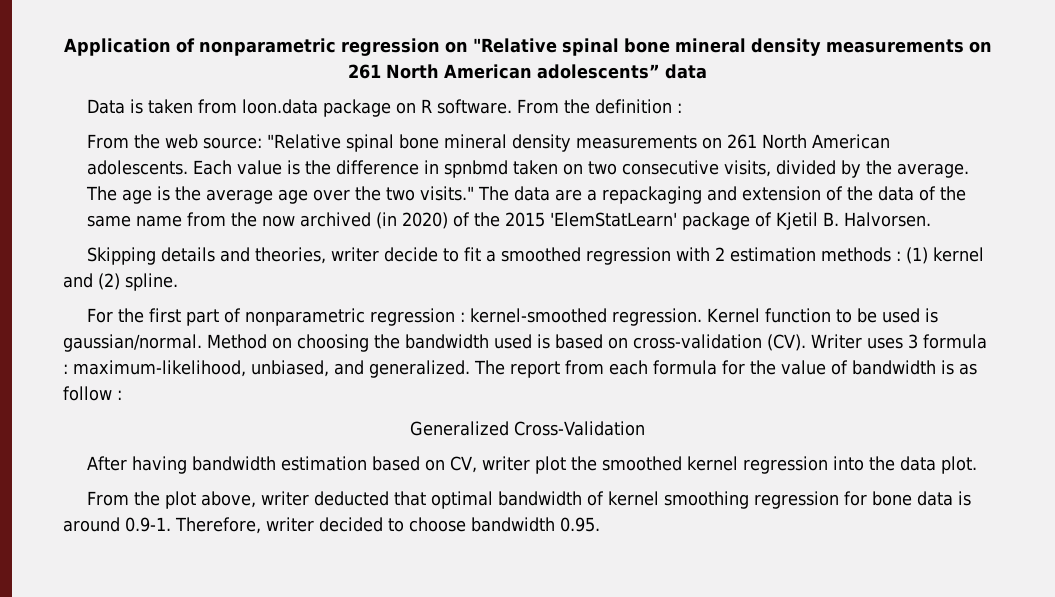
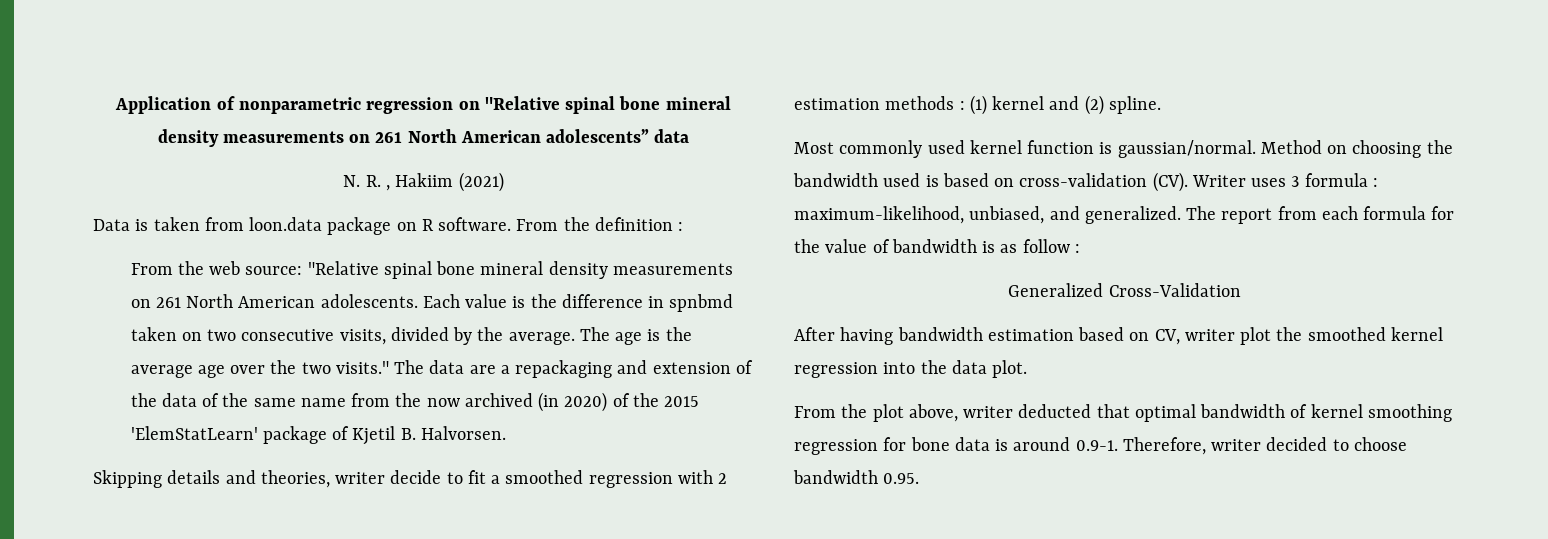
(707, 71) none -> [343,172,504,192] // N. R. , Hakiim (2021)
[87,308,921,326] For the first part of nonparametric regression : kernel-smoothed regression. Kernel function to be used -> [794,140,1095,158] Most commonly used kernel function

